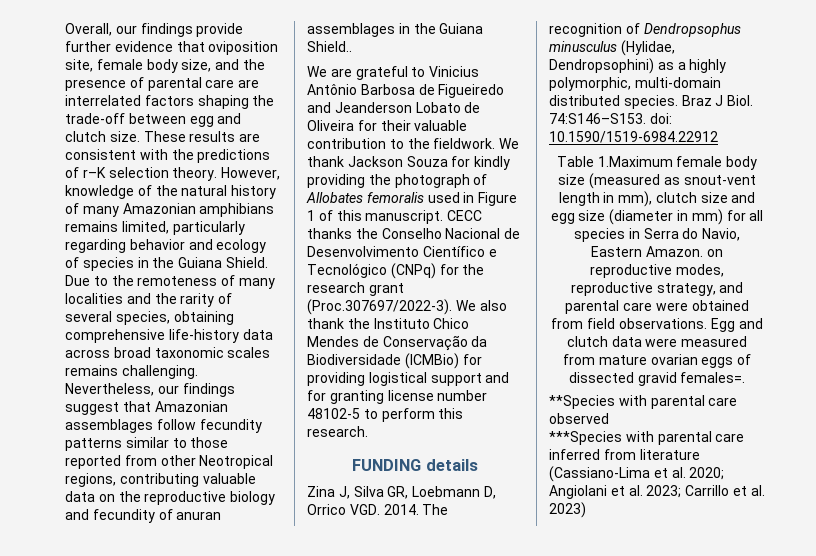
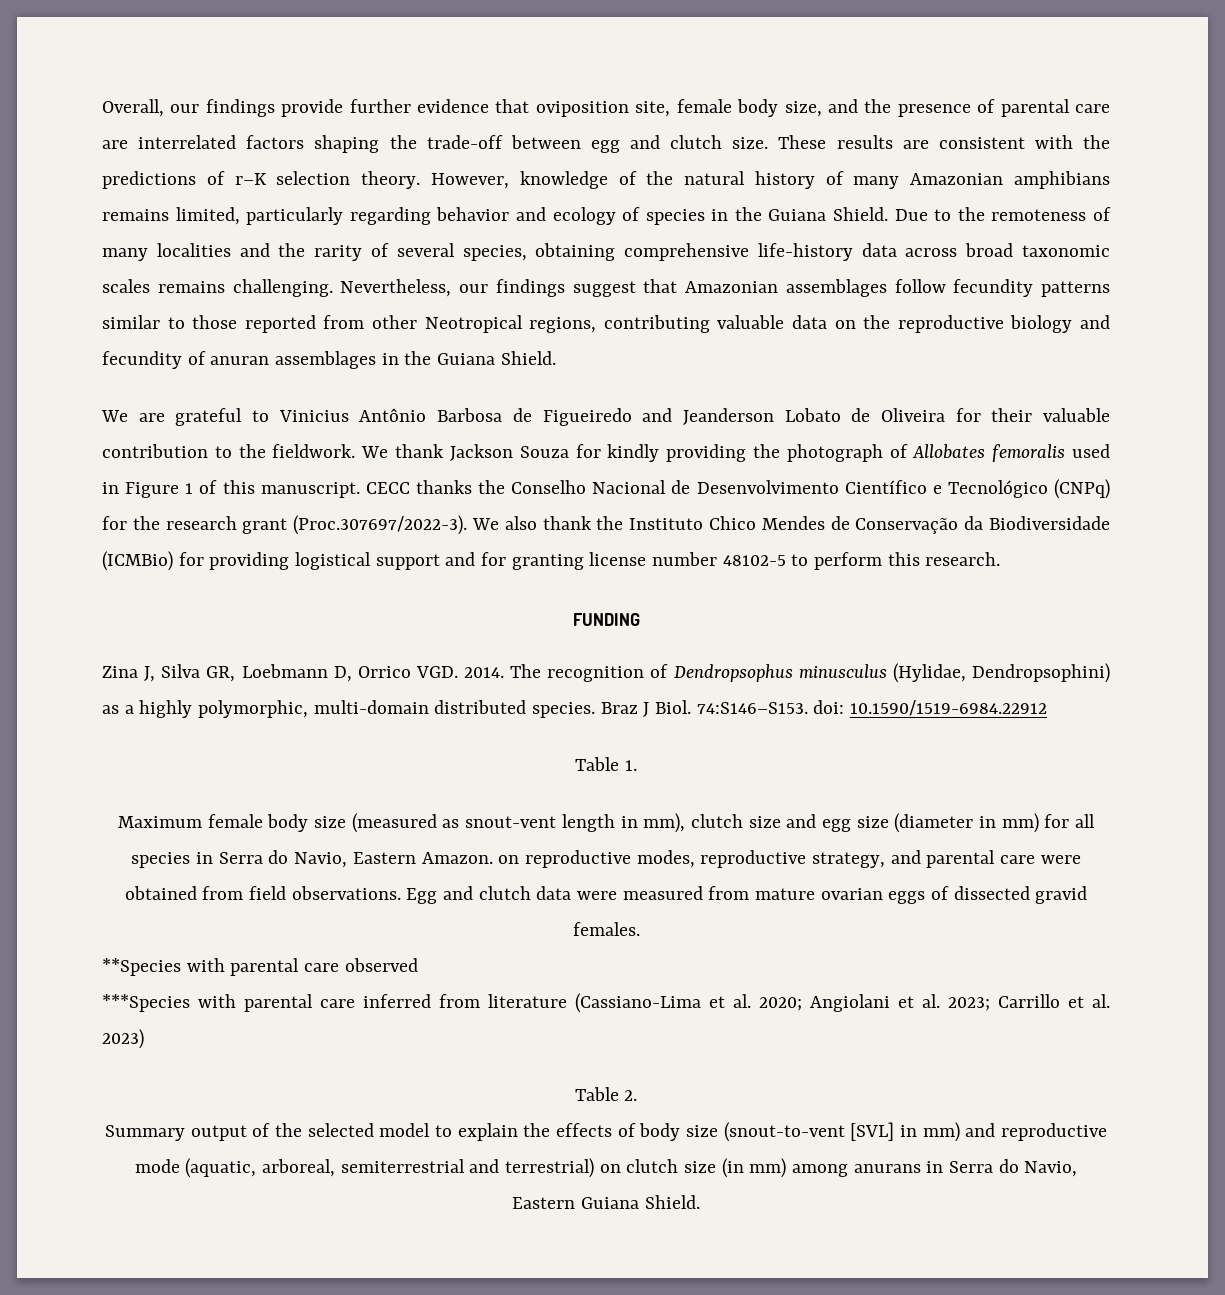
[307,41,352,52] Shield.. -> [500,351,556,365] Shield.
[425,459,478,471] details -> (640, 619) none
[597,156,673,167] 1.Maximum -> [624,760,637,771] [118,816,203,828] 1. // Maximum
[680,372,746,383] females=. -> [572,922,640,936] females.
(586, 510) none -> [574,1087,638,1101] [104,1122,1108,1142] [134,1158,1078,1178] [512,1195,700,1209] // Table 2. // Summary output of the selected model to explain the effects of body size (snout-to-vent [SVL] in mm) and reproductive mode (aquatic, arboreal, semiterrestrial and terrestrial) on clutch size (in mm) among anurans in Serra do Navio, Eastern Guiana Shield.

